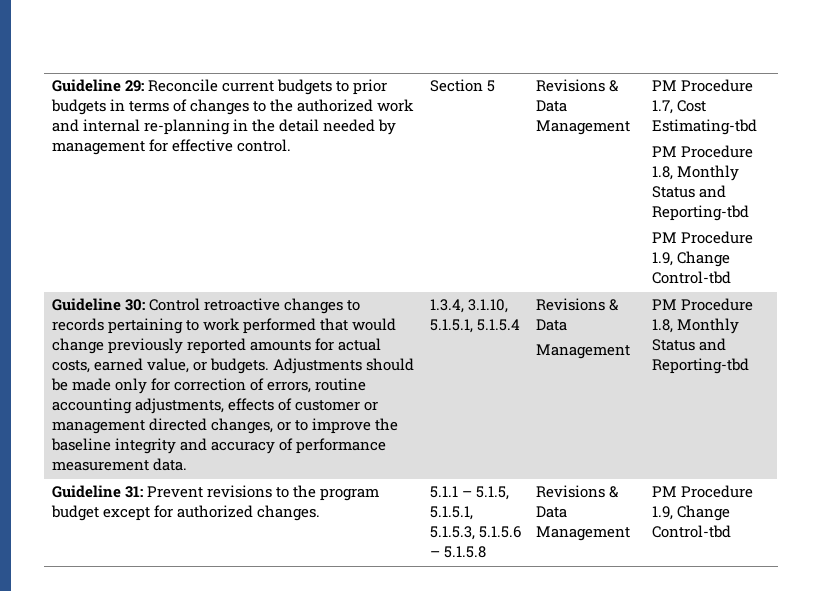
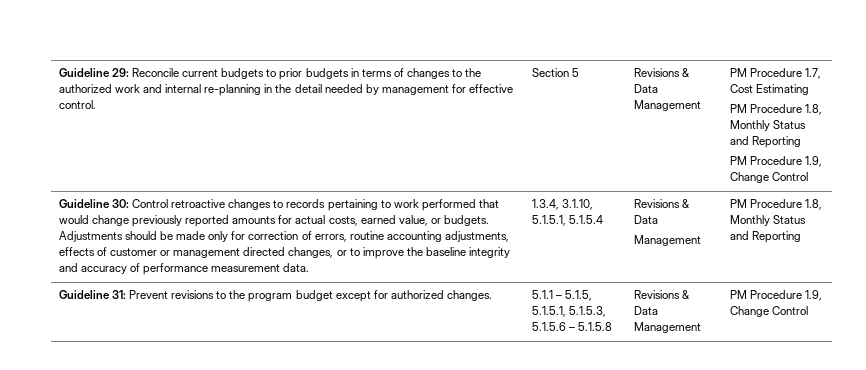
[651,119,757,135] [651,145,753,158] [651,165,739,181] [651,185,726,198] [651,205,749,221] [651,231,753,244] [651,251,730,267] [651,271,731,284] Estimating-tbd // PM Procedure 1.8, Monthly Status and Reporting-tbd // PM Procedure 1.9, Change Control-tbd -> [755,84,809,95] [729,104,823,115] [729,120,806,131] [729,136,801,148] [729,156,823,167] [729,172,808,183] Estimating // PM Procedure 1.8, Monthly Status and Reporting // PM Procedure 1.9, Change Control
[651,358,749,374] Reporting-tbd -> [751,231,801,243] Reporting
[651,525,731,538] Control-tbd -> [771,306,808,315] Control

